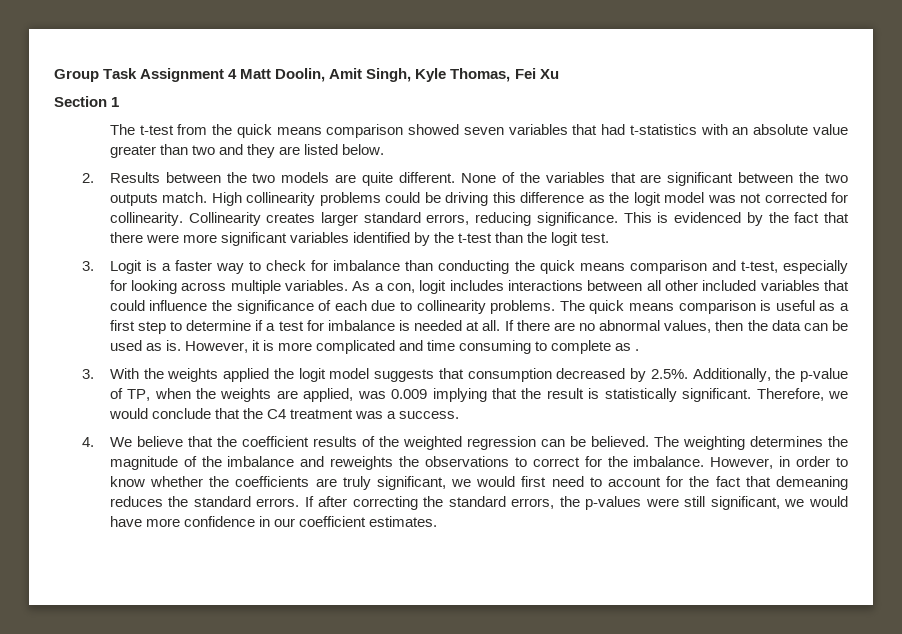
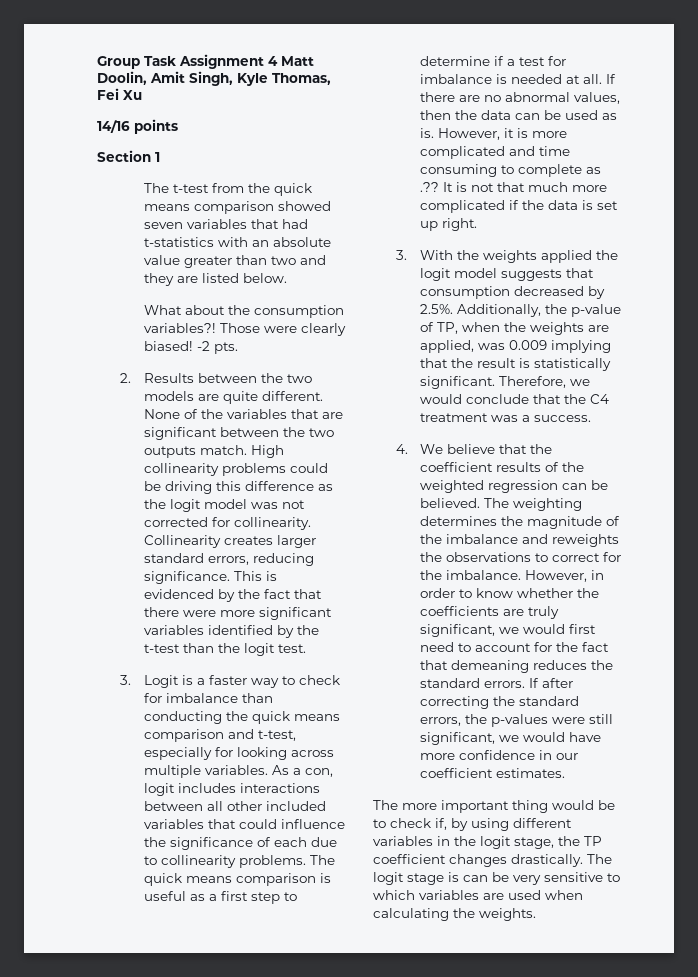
(559, 74) none -> [97,119,178,134] // 14/16 points
(385, 149) none -> [143,305,344,318] [143,323,346,336] [143,341,238,354] // What about the consumption variables?! Those were clearly biased! -2 pts.
[635,349,640,351] . -> [419,182,607,192] [419,200,618,213] [419,218,477,231] .?? It is not that much more complicated if the data is set up right.
(438, 521) none -> [373,800,615,813] [373,818,572,831] [373,836,602,849] [373,854,612,867] [373,872,620,885] [373,890,583,900] [373,908,536,921] // The more important thing would be to check if, by using different variables in the logit stage, the TP coefficient changes drastically. The logit stage is can be very sensitive to which variables are used when calculating the weights.

